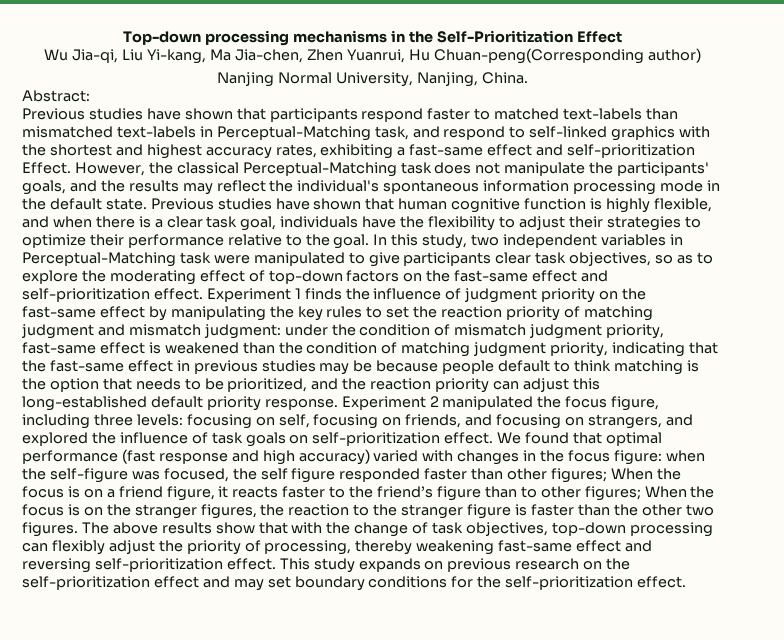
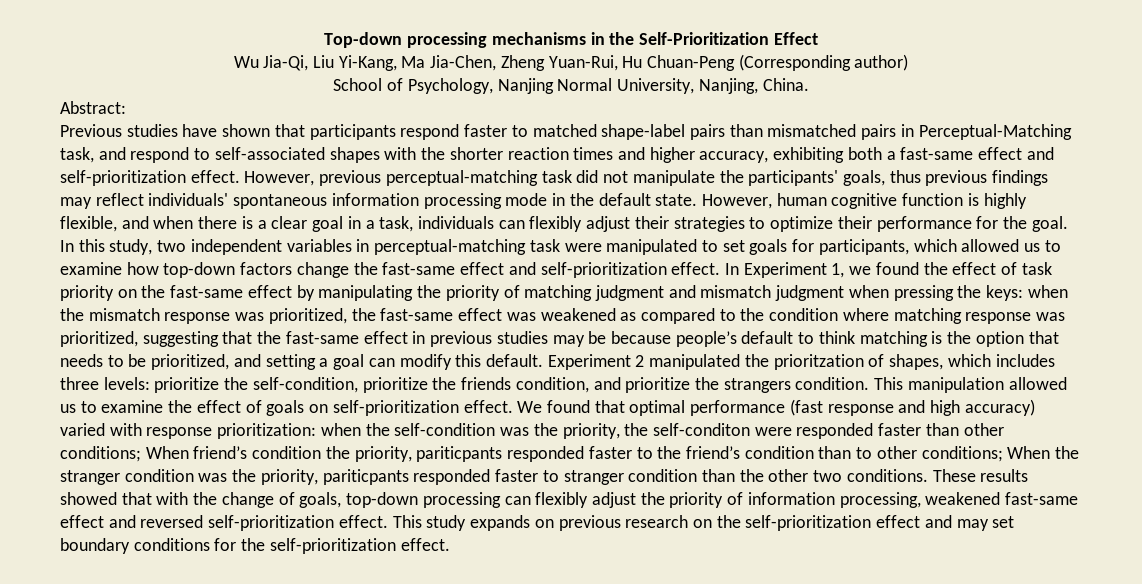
[72,48,701,64] Jia-qi, Liu Yi-kang, Ma Jia-chen, Zhen Yuanrui, Hu Chuan-peng(Corresponding author) // -> [263,54,909,71] [333,78,493,94] Jia-Qi, Liu Yi-Kang, Ma Jia-Chen, Zheng Yuan-Rui, Hu Chuan-Peng (Corresponding author) // School of Psychology,
[563,108,643,120] text-labels -> [601,124,725,140] shape-label pairs
[116,126,196,138] text-labels -> [861,124,897,140] pairs
[529,126,711,141] [22,144,394,159] self-linked graphics with the shortest and highest accuracy rates, exhibiting -> [214,147,882,163] self-associated shapes with the shorter reaction times and higher accuracy, exhibiting both
[22,162,472,177] Effect. However, the classical Perceptual-Matching task does -> [190,170,599,186] effect. However, previous perceptual-matching task did
[69,180,380,195] and the results may reflect the individual's -> [889,170,1049,186] [60,193,229,209] thus previous findings may reflect individuals'
[150,198,395,210] Previous studies have shown that -> [701,194,772,209] However,
[206,216,515,231] task goal, individuals have the flexibility to -> [312,216,583,232] goal in a task, individuals can flexibly
[227,234,302,246] relative to -> [976,216,999,229] for
[22,252,176,267] Perceptual-Matching -> [374,239,527,255] perceptual-matching
[368,252,713,267] [22,270,265,285] give participants clear task objectives, so as to explore the moderating effect of -> [722,239,1061,255] [60,262,159,275] set goals for participants, which allowed us to examine how
[403,273,423,282] on -> [296,262,349,278] change
[206,288,538,303] Experiment 1 finds the influence of judgment -> [724,262,1052,278] In Experiment 1, we found the effect of task
[297,306,503,321] key rules to set the reaction -> (442, 291) none
[203,324,665,339] [22,342,686,357] judgment: under the condition of mismatch judgment priority, fast-same effect is weakened than the condition of matching judgment priority, indicating -> [775,285,1068,301] [60,308,1066,324] [60,331,219,347] judgment when pressing the keys: when the mismatch response was prioritized, the fast-same effect was weakened as compared to the condition where matching response was prioritized, suggesting
[442,360,495,374] people -> [675,331,737,347] people’s
[342,378,600,393] [22,396,660,411] [22,414,693,429] [22,432,243,446] the reaction priority can adjust this long-established default priority response. Experiment 2 manipulated the focus figure, including three levels: focusing on self, focusing on friends, and focusing on strangers, and explored the influence of task -> [265,354,1055,370] [60,377,1067,393] [60,400,262,413] setting a goal can modify this default. Experiment 2 manipulated the prioritzation of shapes, which includes three levels: prioritize the self-condition, prioritize the friends condition, and prioritize the strangers condition. This manipulation allowed us to examine the effect of
[457,450,705,465] [22,468,681,483] [22,486,279,501] changes in the focus figure: when the self-figure was focused, the self figure responded faster than other figures; When the focus is on a friend figure, it reacts -> [146,423,1004,439] [60,446,585,462] response prioritization: when the self-condition was the priority, the self-conditon were responded faster than other conditions; When friend’s condition the priority, pariticpants responded
[436,486,481,501] figure -> [744,446,814,459] condition
[584,486,715,501] [22,504,714,519] [22,522,255,537] figures; When the focus is on the stranger figures, the reaction to the stranger figure is faster than the other two figures. The above results show -> [921,446,1080,462] [60,469,1029,485] [60,492,117,505] conditions; When the stranger condition was the priority, pariticpants responded faster to stranger condition than the other two conditions. These results showed
[432,522,549,536] task objectives, -> [299,492,342,508] goals,
[264,540,653,555] [22,558,91,573] processing, thereby weakening fast-same effect and reversing -> [747,492,1079,508] [60,515,204,528] information processing, weakened fast-same effect and reversed

